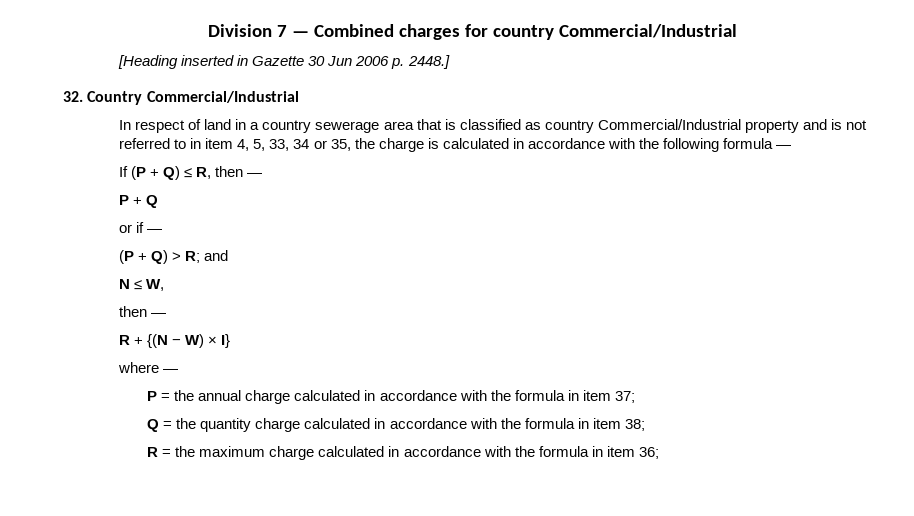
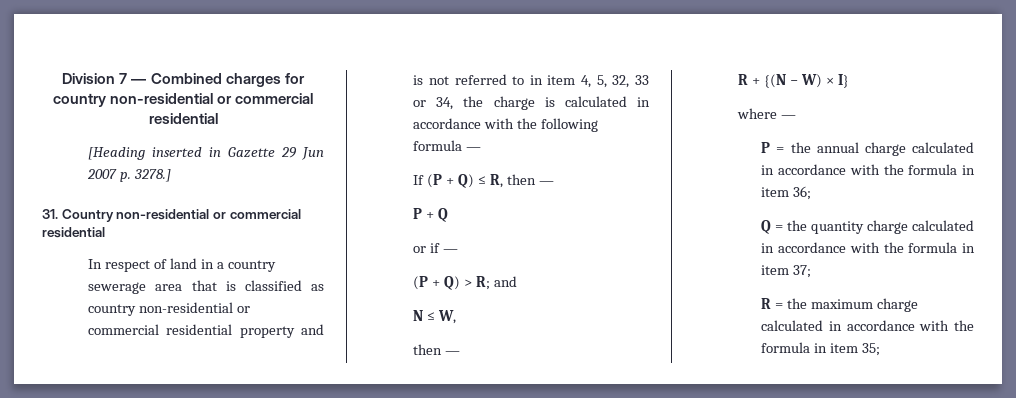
[558,24,737,38] Commercial/Industrial -> [109,93,314,104] [148,113,218,124] non-residential or commercial residential
[308,55,450,69] [63,91,299,105] 30 Jun 2006 p. 2448.] // 32. Country Commercial/Industrial -> [281,147,325,160] [87,169,172,182] [42,209,301,222] [42,227,105,238] 29 Jun 2007 p. 3278.] // 31. Country non-residential or commercial residential
[597,119,741,130] Commercial/Industrial -> [139,302,251,313] [88,324,233,335] non-residential or commercial residential
[269,139,351,151] 33, 34 or 35, -> [612,75,649,88] [413,97,454,110] 32, 33 or 34,
[614,391,635,403] 37; -> [793,186,812,200] 36;
[624,419,645,431] 38; -> [793,265,812,278] 37;
[638,447,659,459] 36; -> [862,343,881,356] 35;

